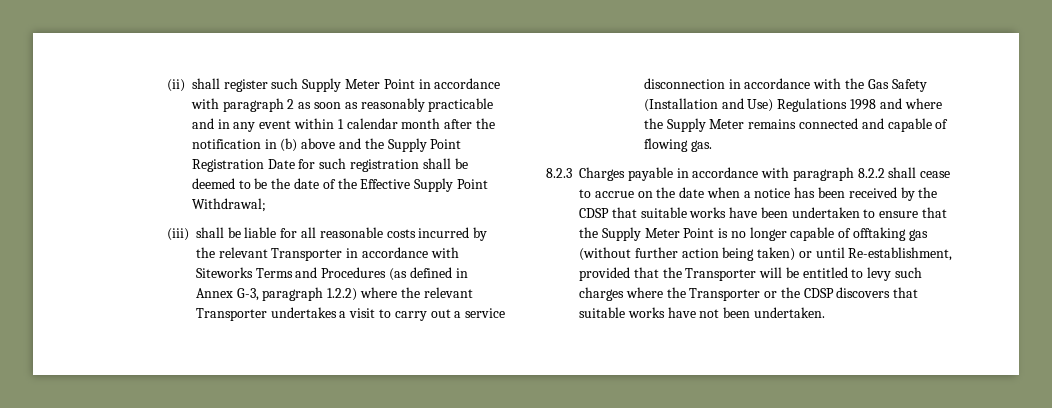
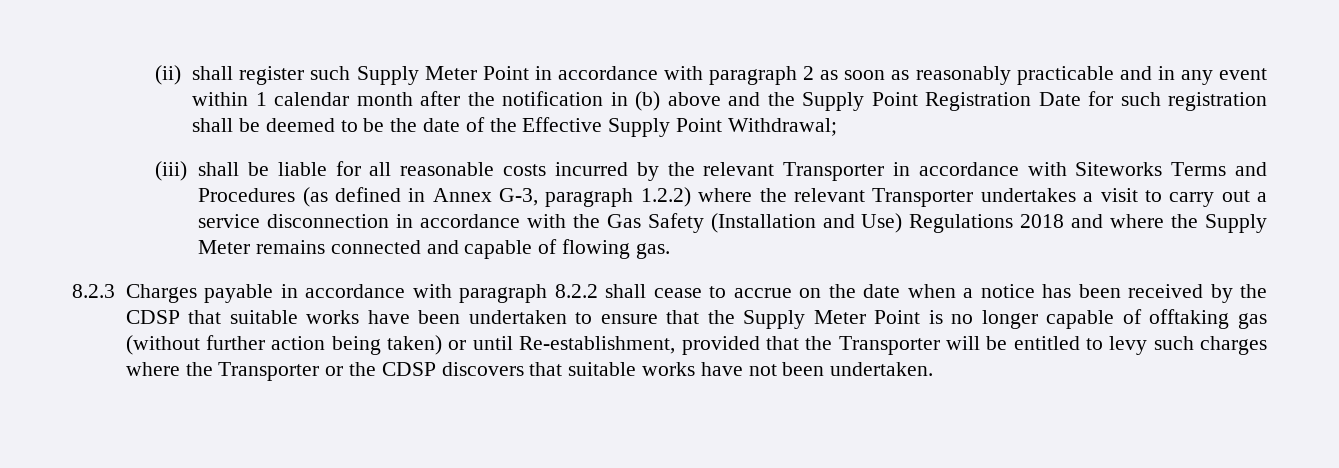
[850,99,877,110] 1998 -> [1020,214,1065,228] 2018

